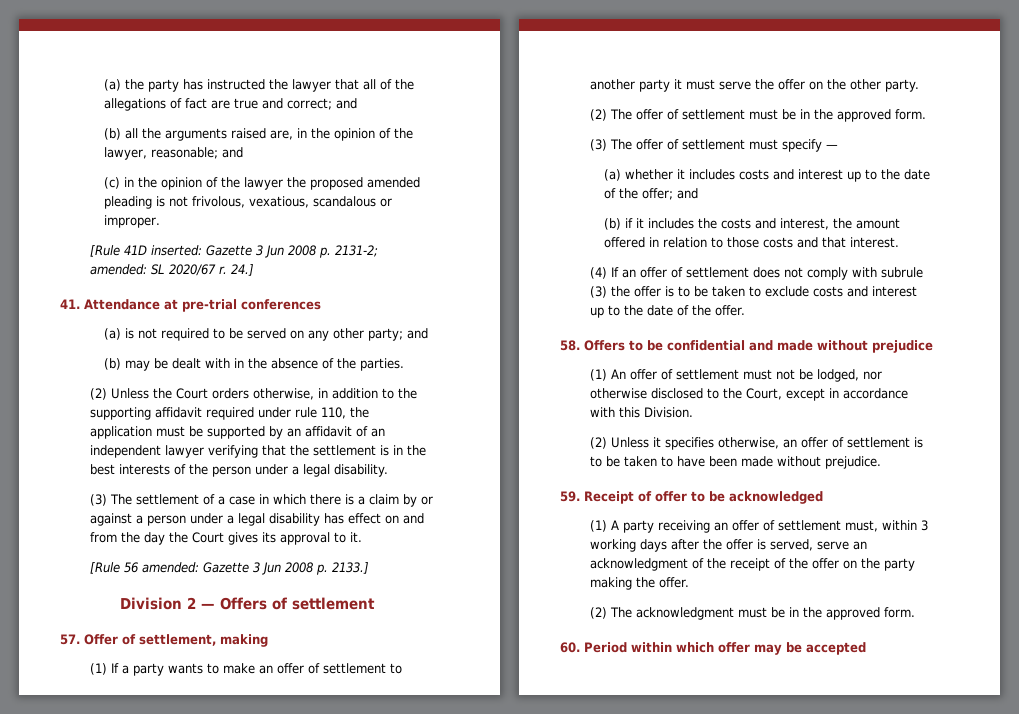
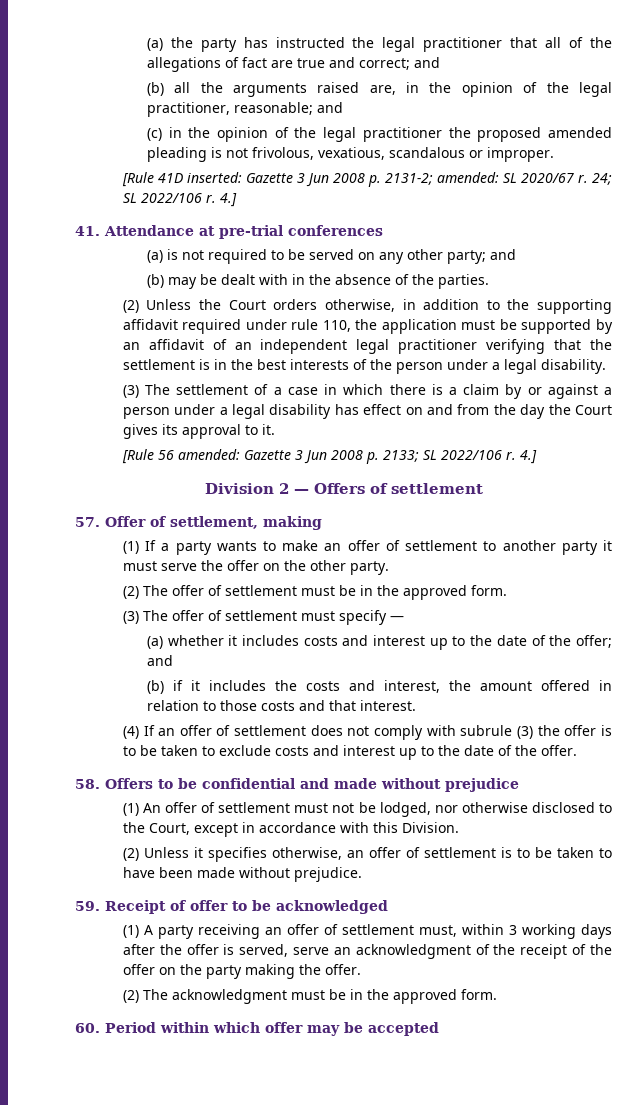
[292,79,332,92] lawyer -> [382,37,503,52] legal practitioner
[104,147,148,160] lawyer, -> [579,82,613,97] [146,102,230,117] legal practitioner,
[244,177,284,190] lawyer -> [323,127,442,142] legal practitioner
[231,264,255,276] 24.] -> [592,173,612,185] [122,193,237,207] 24; SL 2022/106 r. 4.]
[164,445,204,458] lawyer -> [356,339,478,354] legal practitioner
[331,562,369,574] 2133.] -> [382,450,537,464] 2133; SL 2022/106 r. 4.]

